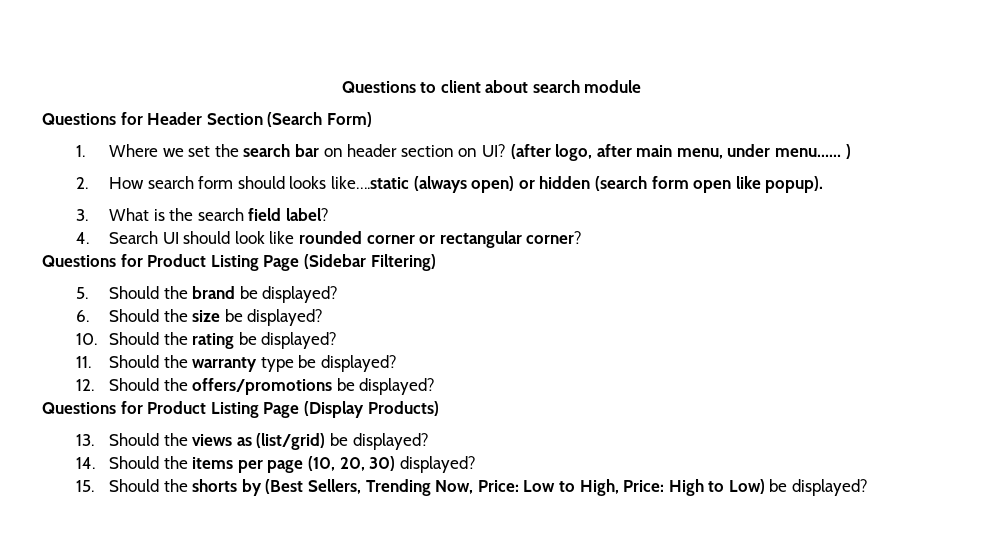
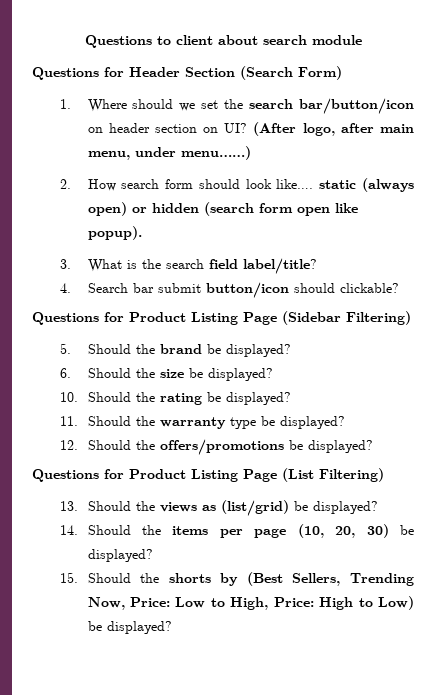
(159, 150) none -> [132,99,174,109] should
[294,144,319,157] bar -> [299,98,414,114] bar/button/icon
[510,144,551,159] (after -> [253,122,297,136] (After
[775,144,851,159] menu…… ) -> [180,146,251,160] menu……)
[289,176,409,189] looks like….static -> [245,179,357,189] look like…. static
[285,208,329,221] label? -> [242,258,317,274] label/title?
[162,231,583,248] UI should look like rounded corner or rectangular corner? -> [132,282,399,298] bar submit button/icon should clickable?
[303,401,439,418] (Display Products) -> [282,468,384,482] (List Filtering)
(396, 463) none -> [399,525,414,535] be

